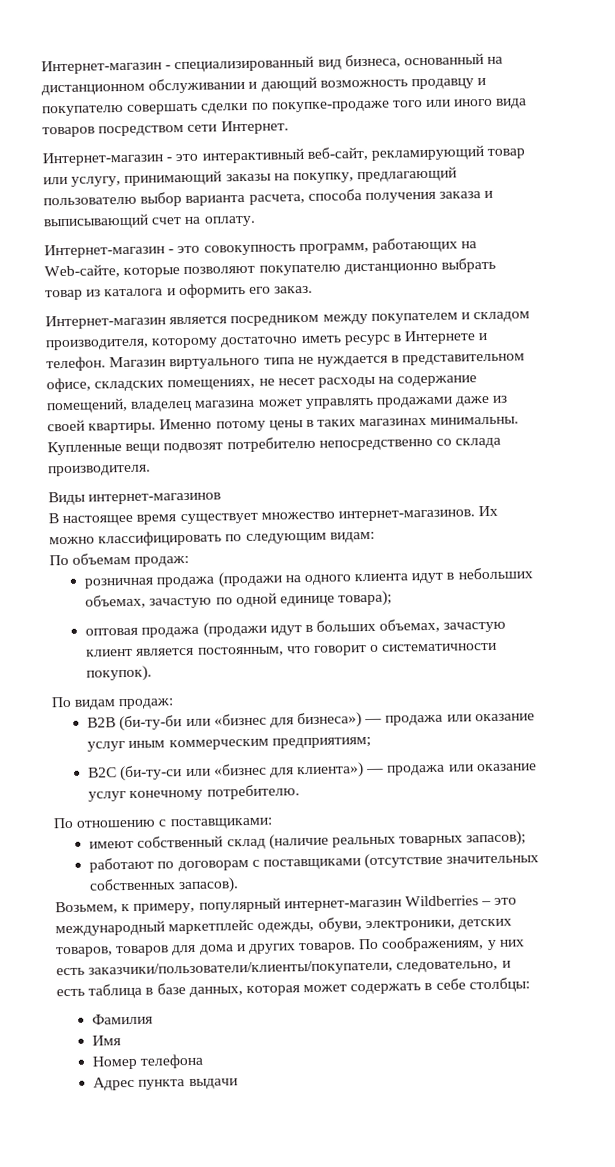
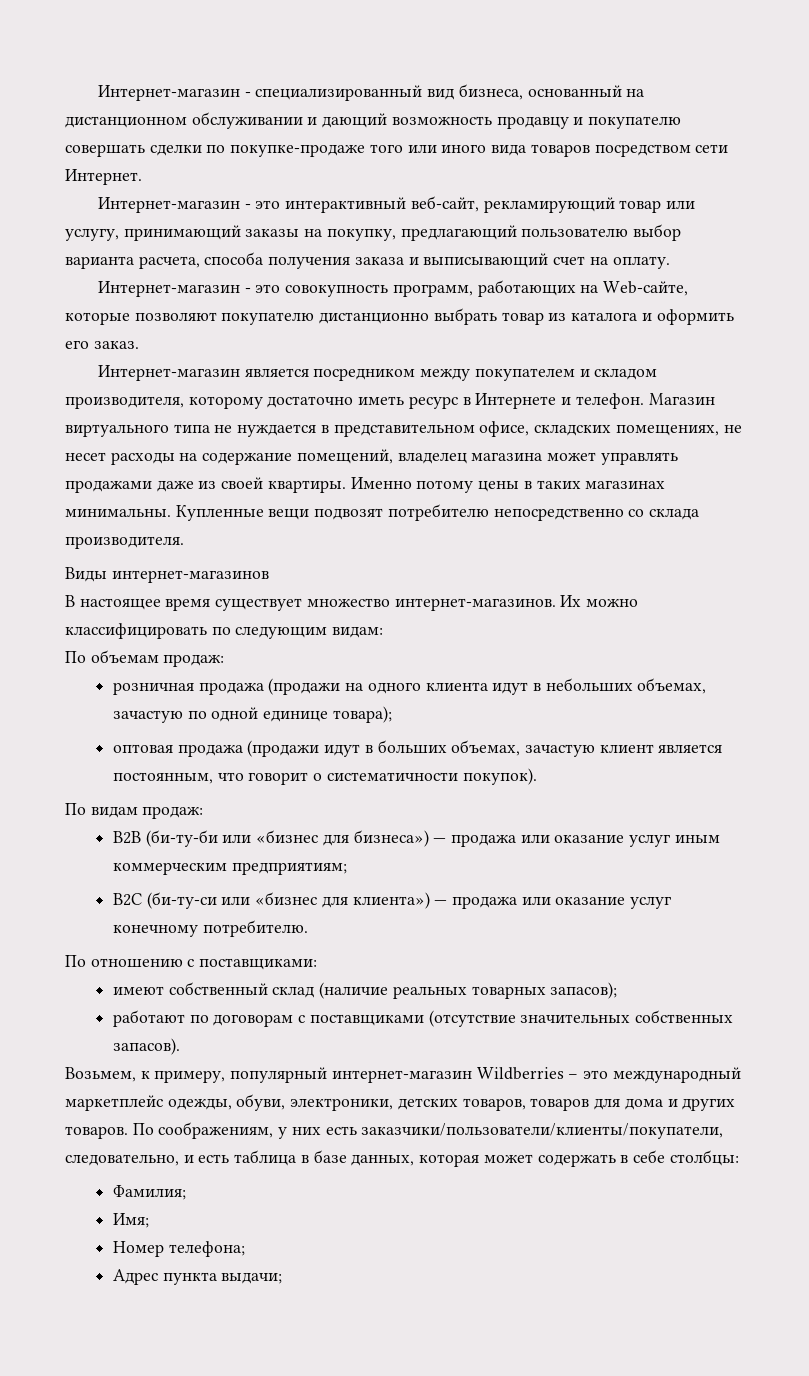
[92,1013,154,1025] [92,1035,122,1046] Фамилия // Имя -> [112,1185,186,1200] [112,1213,149,1228] Фамилия; // Имя;
[140,1053,205,1069] телефона -> [168,1241,245,1257] телефона;
[188,1078,238,1090] выдачи -> [221,1272,283,1284] выдачи;

